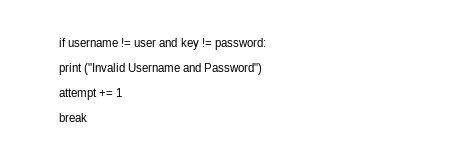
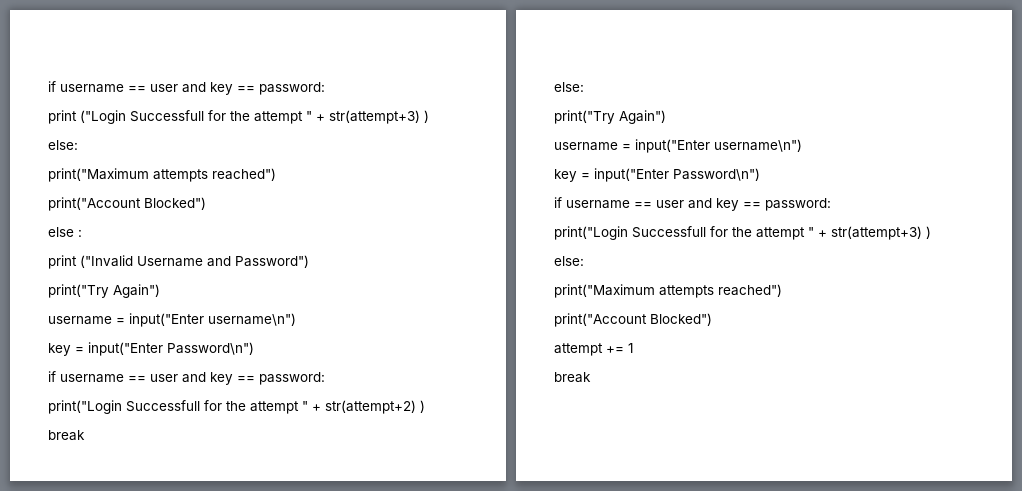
[59,38,266,50] if username != user and key != password: -> [48,81,325,95] [48,110,429,124] [48,140,78,150] [48,168,276,182] [48,197,206,211] [48,227,82,237] if username == user and key == password: // print ("Login Successfull for the attempt " + str(attempt+3) ) // else: // print("Maximum attempts reached") // print("Account Blocked") // else :
(263, 69) none -> [48,284,160,298] [48,313,296,327] [48,342,254,356] [48,371,325,385] [48,400,425,414] [48,430,85,441] [554,82,584,92] [554,110,666,124] [554,139,802,153] [554,168,760,182] [554,197,831,211] [554,226,931,240] [554,256,584,266] [554,284,782,298] [554,313,712,327] // print("Try Again") // username = input("Enter username\n") // key = input("Enter Password\n") // if username == user and key == password: // print("Login Successfull for the attempt " + str(attempt+2) ) // break // else: // print("Try Again") // username = input("Enter username\n") // key = input("Enter Password\n") // if username == user and key == password: // print("Login Successfull for the attempt " + str(attempt+3) ) // else: // print("Maximum attempts reached") // print("Account Blocked")

